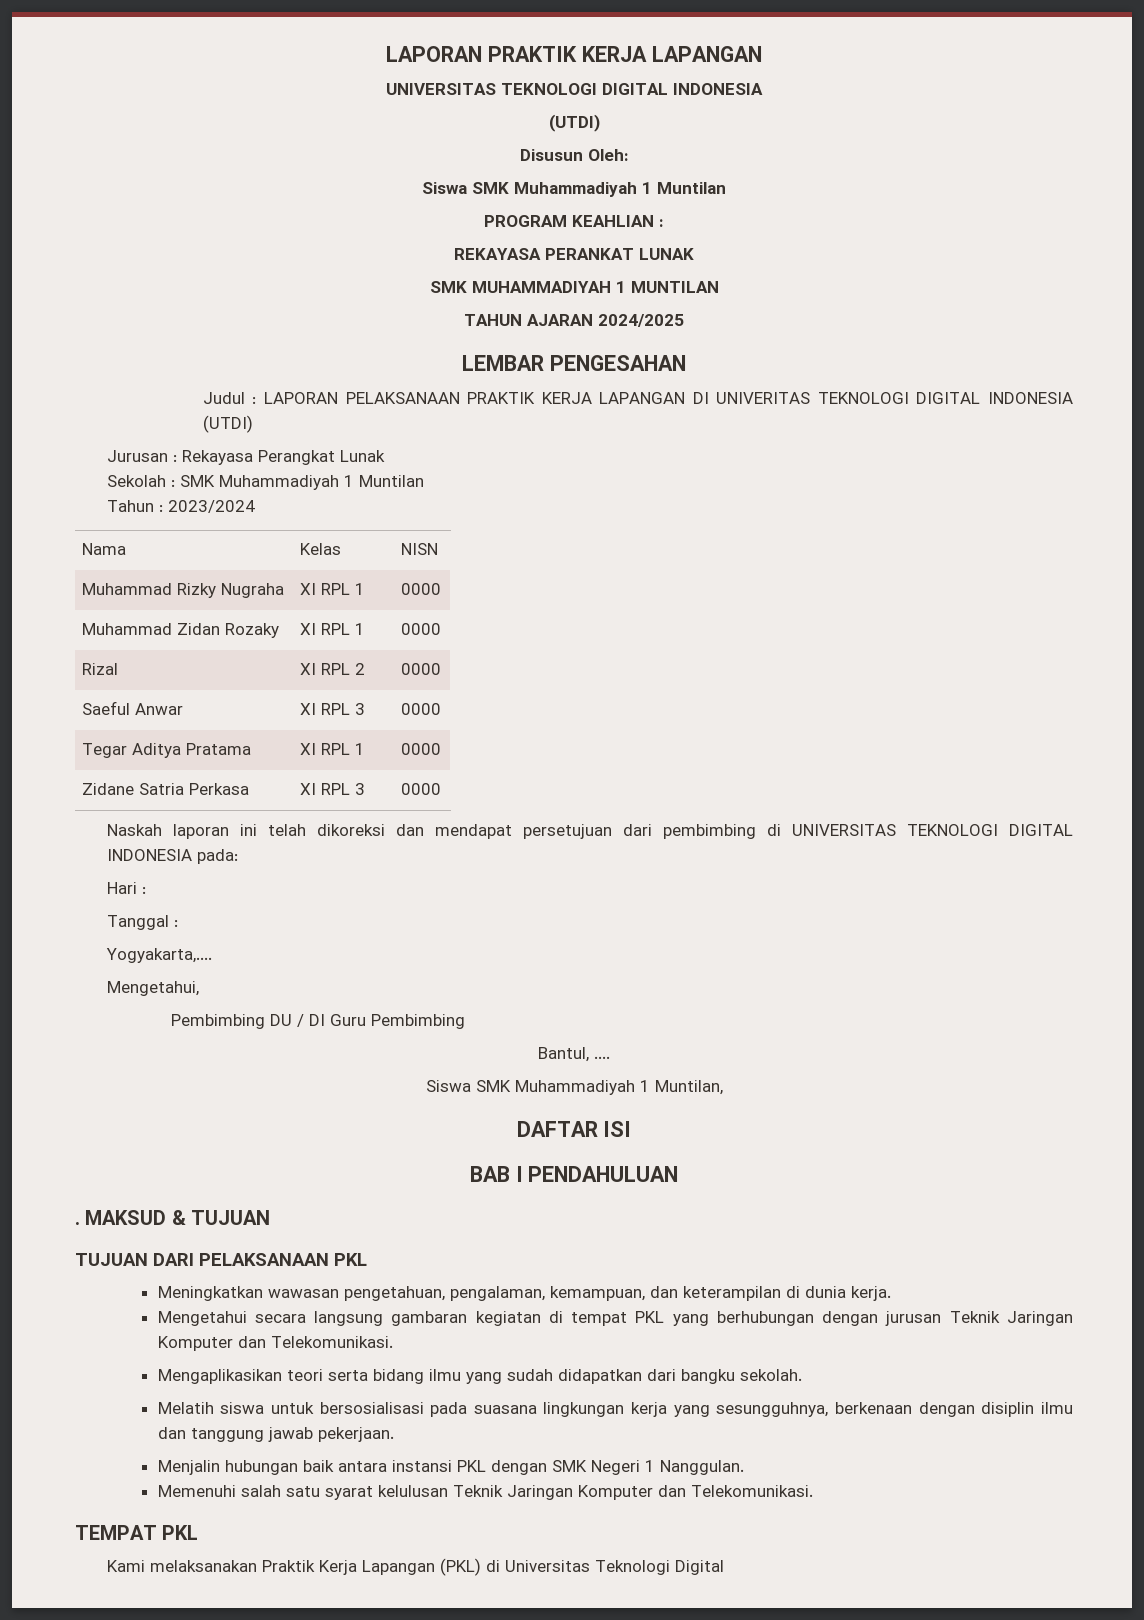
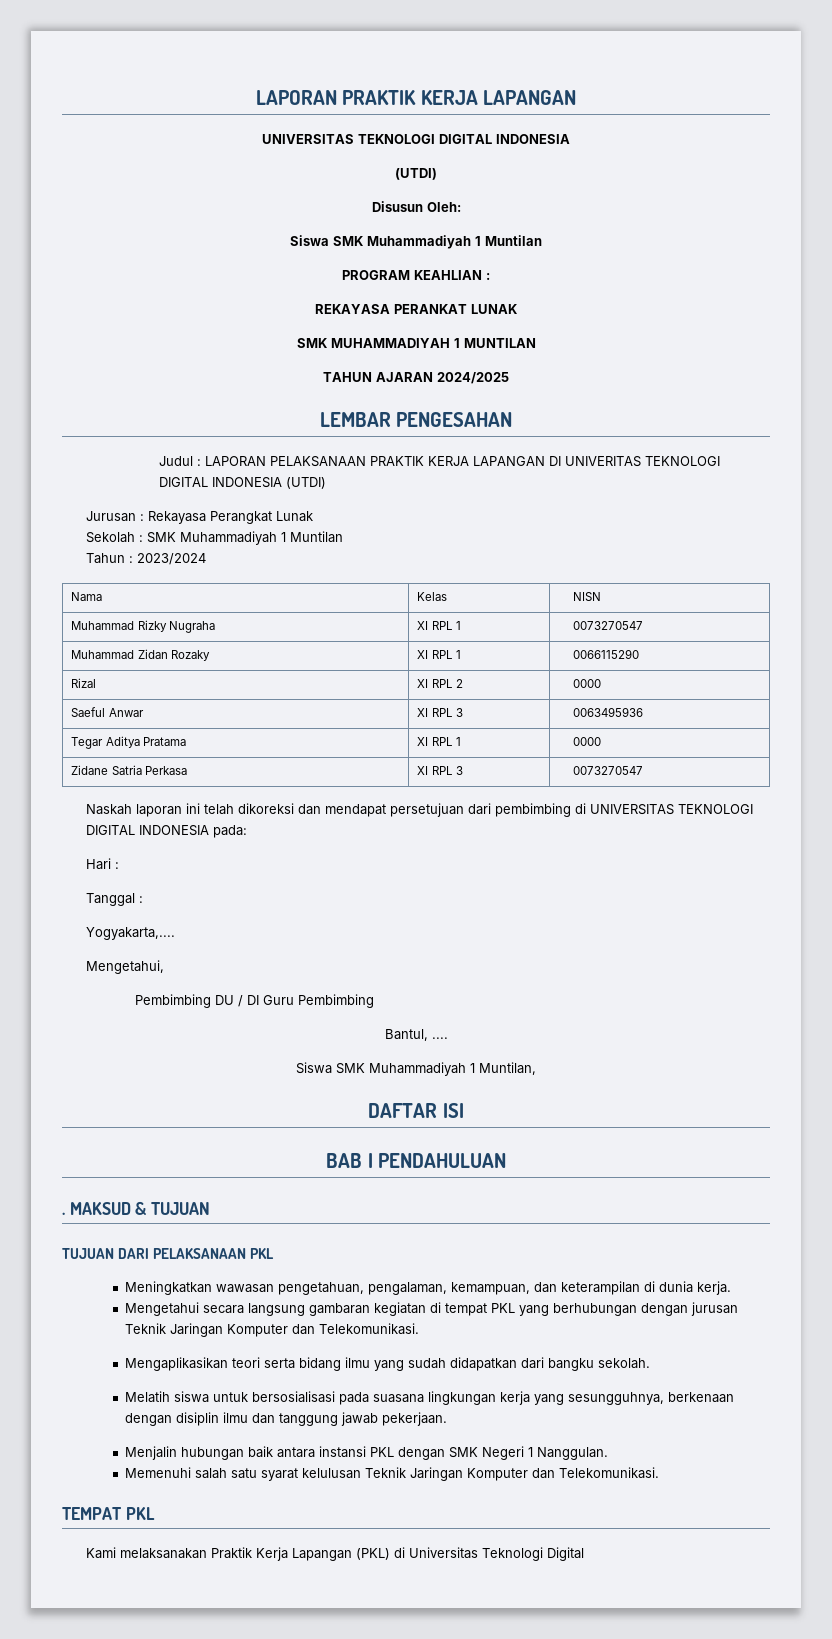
[400,583,441,595] 0000 -> [572,621,643,630] 0073270547
[400,623,441,635] 0000 -> [572,649,639,659] 0066115290
[400,703,441,715] 0000 -> [572,707,643,717] 0063495936
[400,783,441,795] 0000 -> [572,766,643,775] 0073270547

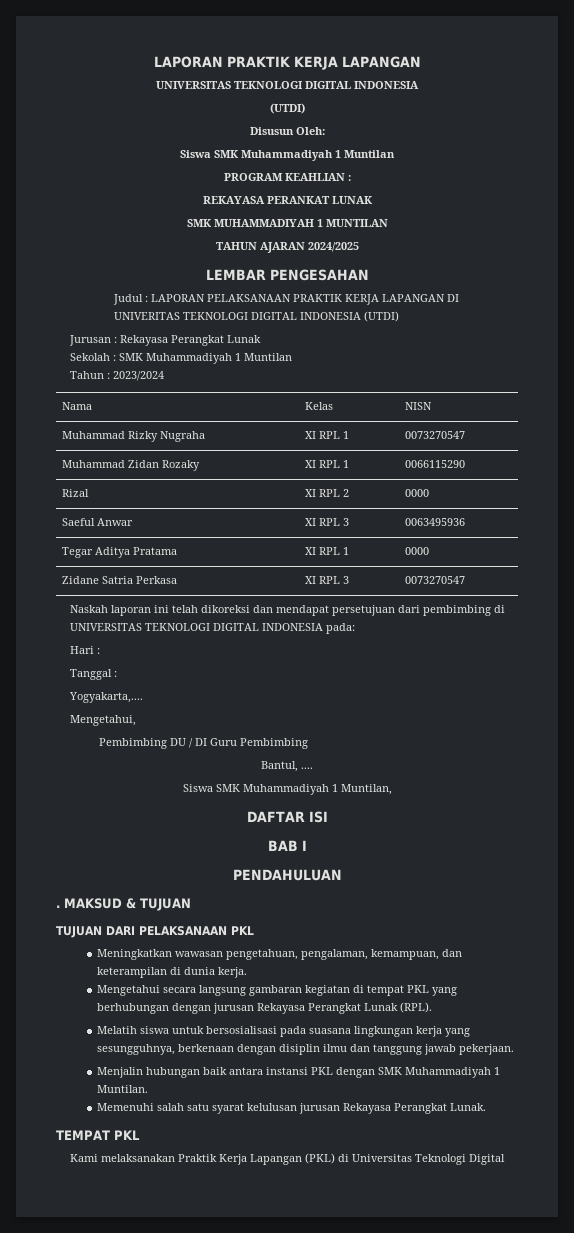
(373, 1160) none -> (307, 845) //
[124,1323,419,1337] [124,1357,650,1371] Teknik Jaringan Komputer dan Telekomunikasi. // Mengaplikasikan teori serta bidang ilmu yang sudah didapatkan dari bangku sekolah. -> [256,1002,432,1014] Rekayasa Perangkat Lunak (RPL).
[481,1446,608,1460] Negeri 1 Nanggulan. -> [404,1067,500,1078] [96,1085,148,1093] Muhammadiyah 1 Muntilan.
[364,1467,659,1481] Teknik Jaringan Komputer dan Telekomunikasi. -> [298,1103,486,1114] jurusan Rekayasa Perangkat Lunak.

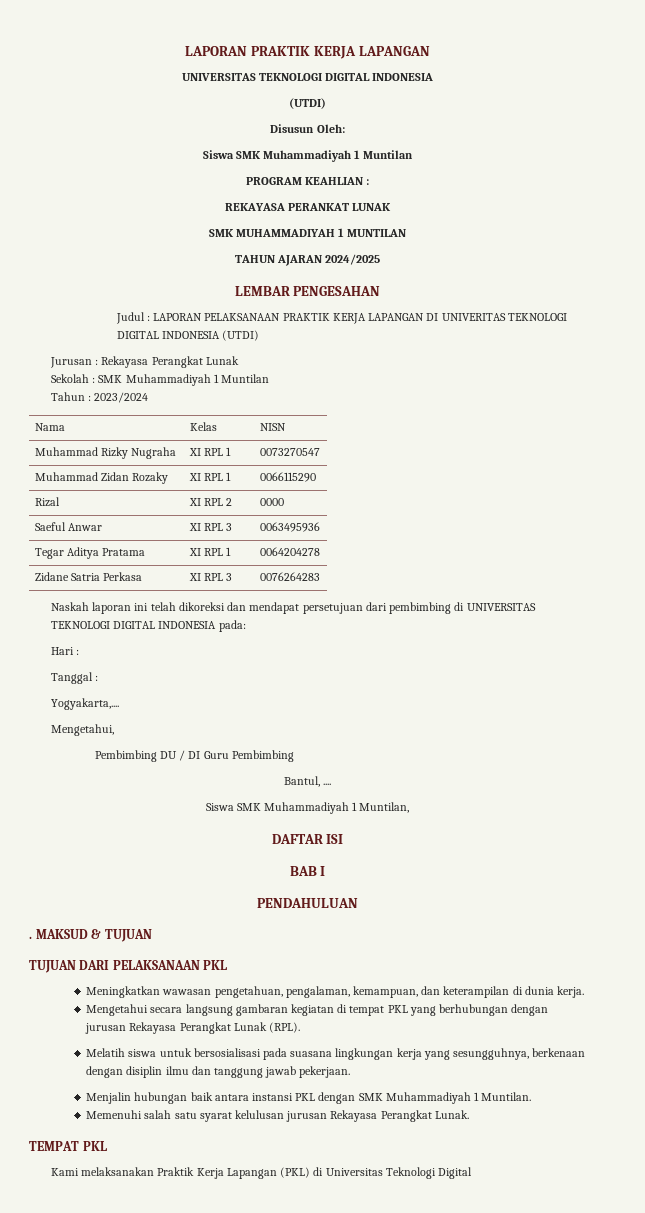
[404,547,429,555] 0000 -> [259,547,320,556] 0064204278
[404,576,465,584] 0073270547 -> [259,572,320,581] 0076264283

